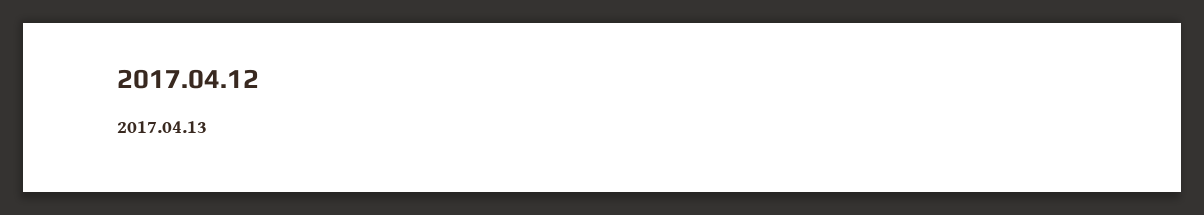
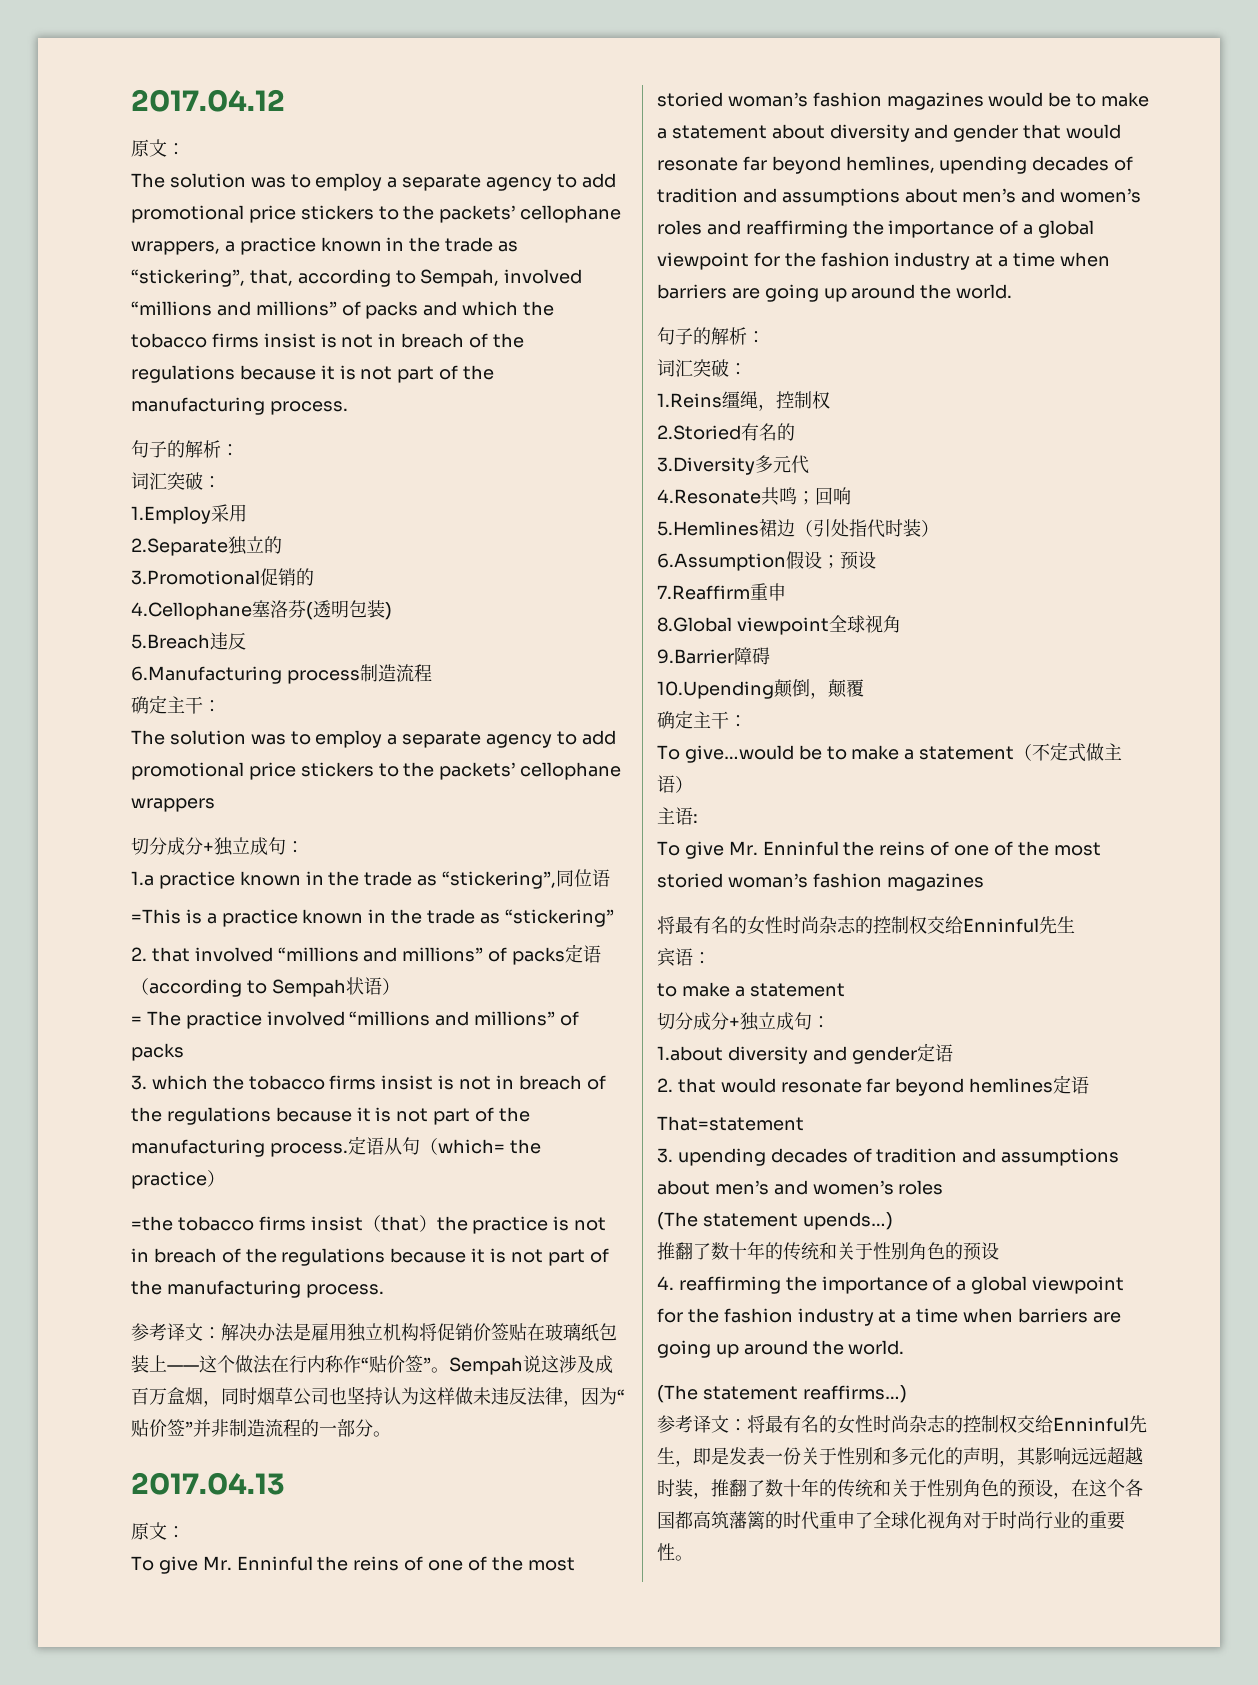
[117,121,207,133] 2017.04.13 -> [131,139,185,157] [131,173,616,191] [131,205,622,223] [131,237,519,255] [131,269,583,287] [131,301,555,319] [131,333,524,348] [131,365,495,383] [131,397,348,415] [131,440,239,458] [131,472,221,490] [131,504,247,524] [131,536,282,556] [131,568,314,586] [131,600,392,620] [131,632,246,650] [131,664,432,684] [131,695,221,714] [131,730,616,748] [131,762,622,780] [131,798,215,812] [131,837,304,856] [131,869,611,889] [131,909,614,927] [131,944,602,965] [131,977,400,997] [131,1011,580,1029] [131,1043,184,1061] [131,1075,606,1090] [131,1107,530,1125] [131,1136,541,1157] [131,1170,225,1189] [131,1215,607,1234] [131,1248,609,1266] [131,1280,384,1298] [131,1323,617,1342] [131,1355,613,1375] [131,1386,625,1407] [131,1419,391,1437] [131,1472,285,1495] [131,1522,185,1540] [131,1556,575,1574] [657,92,1150,110] [657,124,1122,142] [657,156,1134,174] [657,188,1142,206] [657,220,1095,238] [657,252,1110,270] [657,284,1013,302] [657,327,765,345] [657,359,747,377] [657,391,830,411] [657,423,795,441] [657,455,809,475] [657,487,851,506] [657,518,939,538] [657,551,876,571] [657,583,786,601] [657,615,901,635] [657,647,770,665] [657,679,864,699] [657,710,747,729] [657,742,1123,763] [657,775,693,793] [657,807,698,825] [657,841,1101,859] [657,873,984,891] [657,916,1075,935] [657,948,711,967] [657,982,845,997] [657,1012,830,1031] [657,1043,953,1064] [657,1075,1090,1096] [657,1116,804,1131] [657,1148,1120,1166] [657,1180,944,1195] [657,1212,893,1230] [657,1241,999,1261] [657,1276,1125,1294] [657,1308,1121,1326] [657,1340,905,1358] [657,1385,907,1403] [657,1415,1147,1434] [657,1446,1143,1467] [657,1478,1143,1499] [657,1511,1125,1530] [657,1543,693,1561] 原文： // The solution was to employ a separate agency to add promotional price stickers to the packets’ cellophane wrappers, a practice known in the trade as “stickering”, that, according to Sempah, involved “millions and millions” of packs and which the tobacco firms insist is not in breach of the regulations because it is not part of the manufacturing process. // 句子的解析： // 词汇突破： // 1.Employ采用 // 2.Separate独立的 // 3.Promotional促销的 // 4.Cellophane塞洛芬(透明包装) // 5.Breach违反 // 6.Manufacturing process制造流程 // 确定主干： // The solution was to employ a separate agency to add promotional price stickers to the packets’ cellophane wrappers // 切分成分+独立成句： // 1.a practice known in the trade as “stickering”,同位语 // =This is a practice known in the trade as “stickering” // 2. that involved “millions and millions” of packs定语（according to Sempah状语） // = The practice involved “millions and millions” of packs // 3. which the tobacco firms insist is not in breach of the regulations because it is not part of the manufacturing process.定语从句（which= the practice） // =the tobacco firms insist（that）the practice is not in breach of the regulations because it is not part of the manufacturing process. // 参考译文：解决办法是雇用独立机构将促销价签贴在玻璃纸包装上——这个做法在行内称作“贴价签”。Sempah说这涉及成百万盒烟，同时烟草公司也坚持认为这样做未违反法律，因为“贴价签”并非制造流程的一部分。 // 2017.04.13 // 原文： // To give Mr. Enninful the reins of one of the most storied woman’s fashion magazines would be to make a statement about diversity and gender that would resonate far beyond hemlines, upending decades of tradition and assumptions about men’s and women’s roles and reaffirming the importance of a global viewpoint for the fashion industry at a time when barriers are going up around the world. // 句子的解析： // 词汇突破： // 1.Reins缰绳，控制权 // 2.Storied有名的 // 3.Diversity多元代 // 4.Resonate共鸣；回响 // 5.Hemlines裙边（引处指代时装） // 6.Assumption假设；预设 // 7.Reaffirm重申 // 8.Global viewpoint全球视角 // 9.Barrier障碍 // 10.Upending颠倒，颠覆 // 确定主干： // To give…would be to make a statement（不定式做主语） // 主语: // To give Mr. Enninful the reins of one of the most storied woman’s fashion magazines // 将最有名的女性时尚杂志的控制权交给Enninful先生 // 宾语： // to make a statement // 切分成分+独立成句： // 1.about diversity and gender定语 // 2. that would resonate far beyond hemlines定语 // That=statement // 3. upending decades of tradition and assumptions about men’s and women’s roles // (The statement upends…) // 推翻了数十年的传统和关于性别角色的预设 // 4. reaffirming the importance of a global viewpoint for the fashion industry at a time when barriers are going up around the world. // (The statement reaffirms…) // 参考译文：将最有名的女性时尚杂志的控制权交给Enninful先生，即是发表一份关于性别和多元化的声明，其影响远远超越时装，推翻了数十年的传统和关于性别角色的预设，在这个各国都高筑藩篱的时代重申了全球化视角对于时尚行业的重要性。

